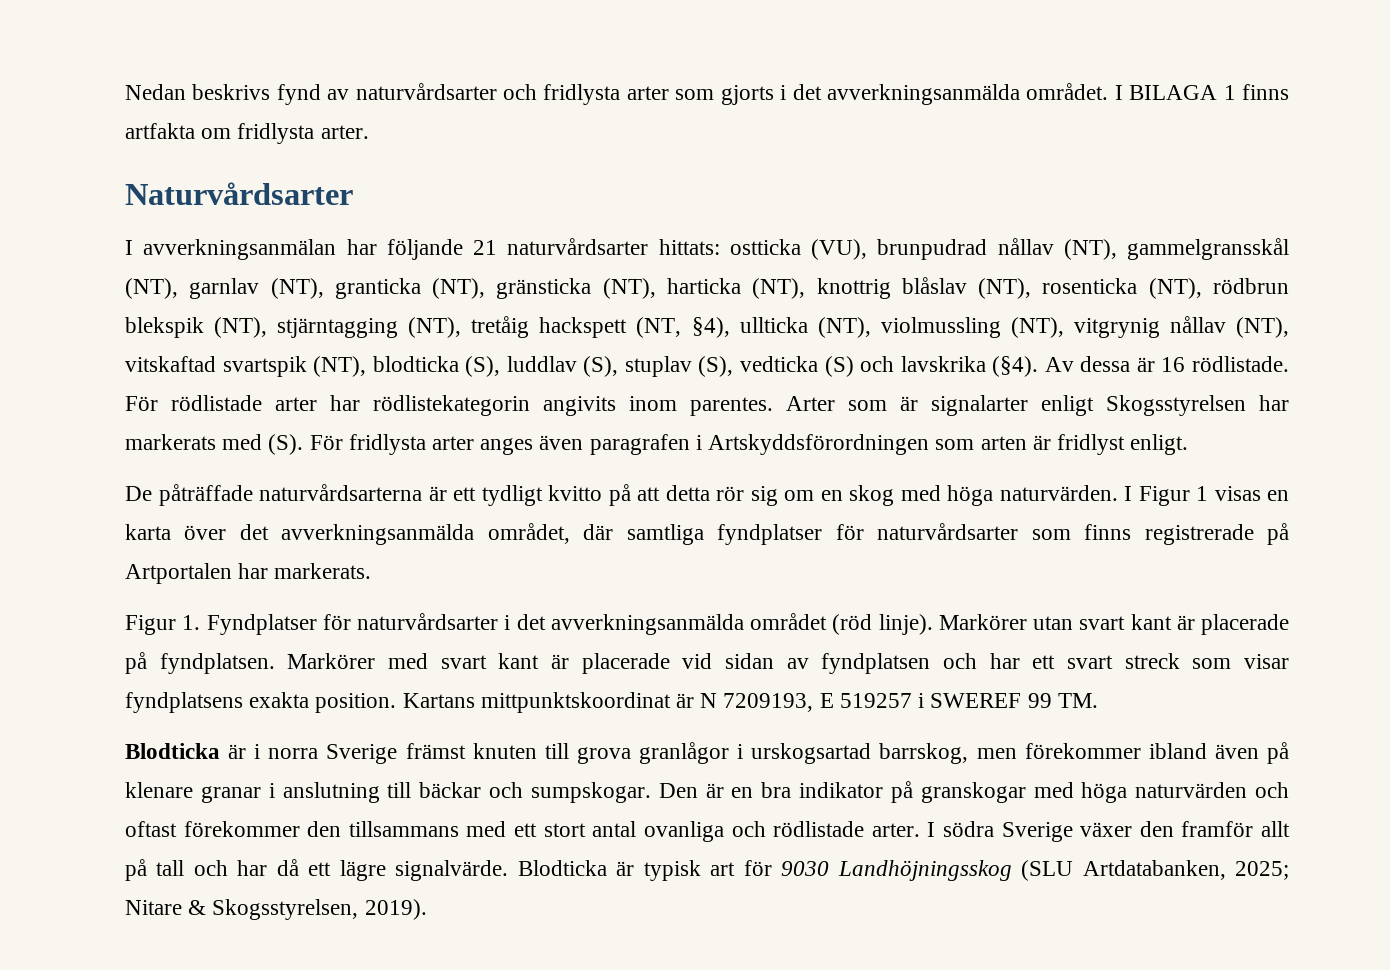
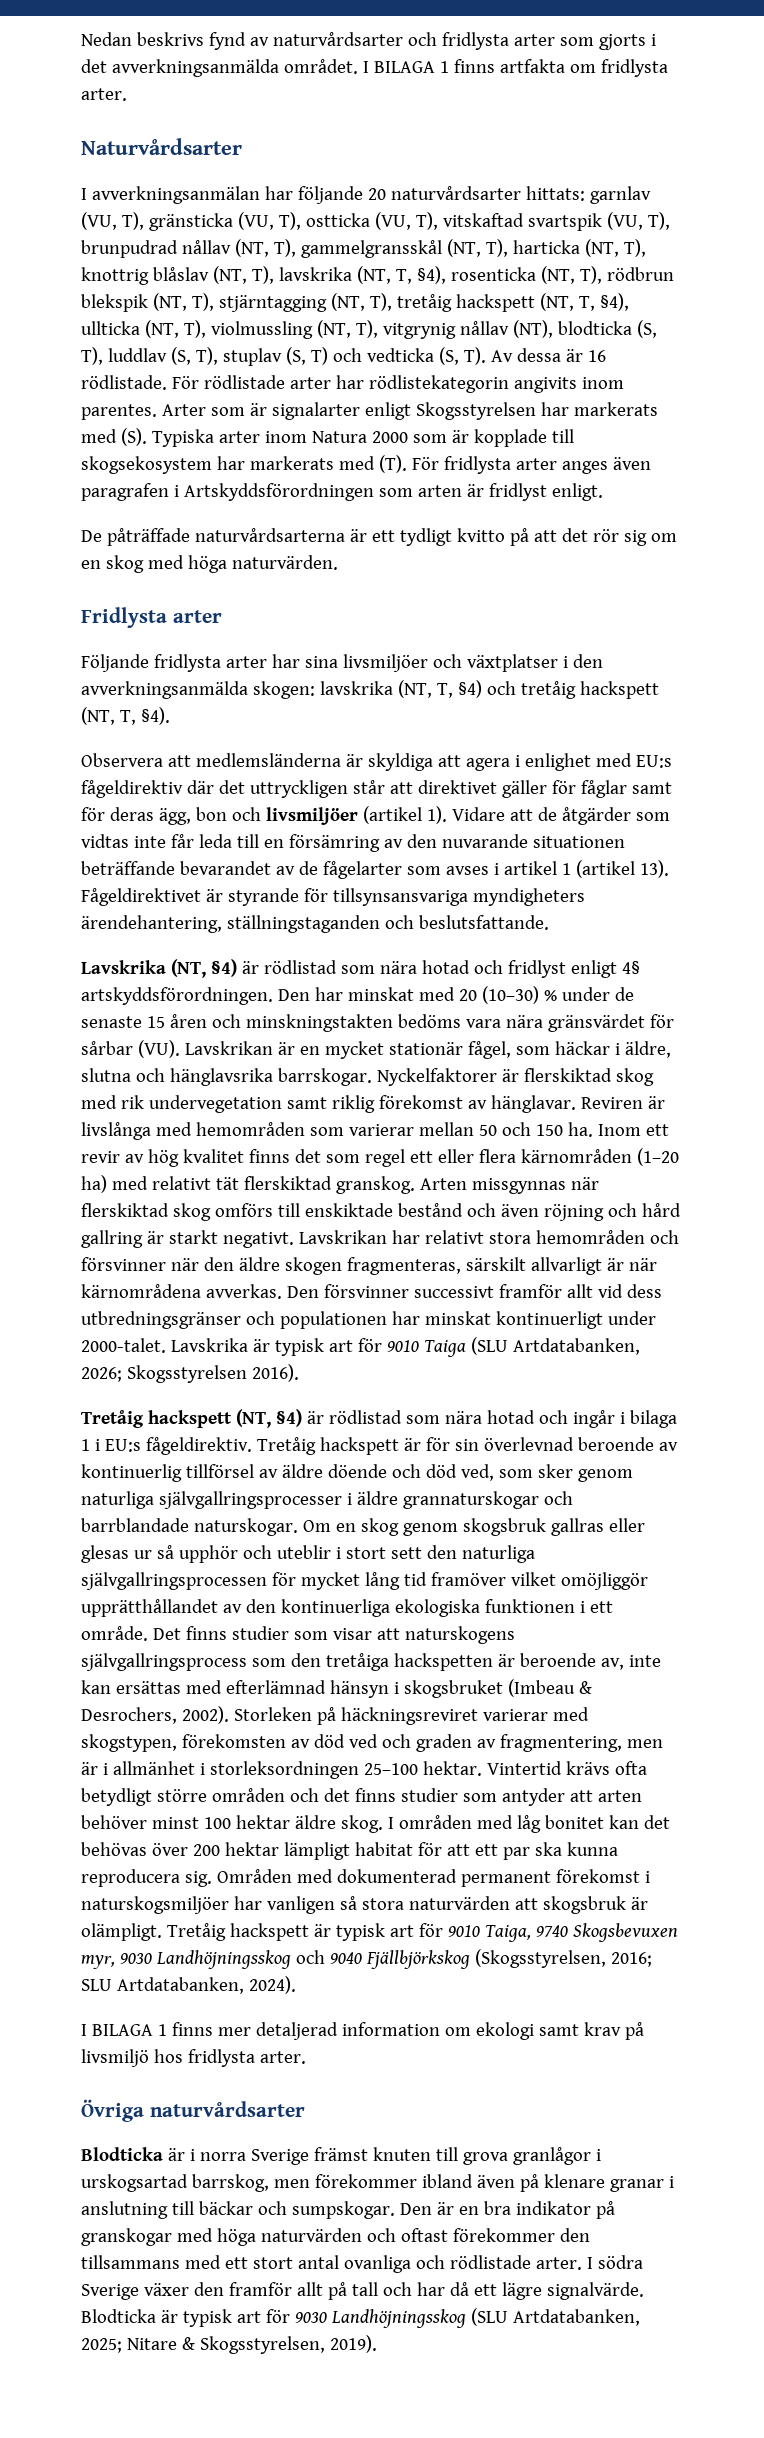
[473,240,497,255] 21 -> [367,188,386,200] 20
[729,238,1289,260] [125,277,1290,299] [125,316,682,338] ostticka (VU), brunpudrad nållav (NT), gammelgransskål (NT), garnlav (NT), granticka (NT), gränsticka (NT), harticka (NT), knottrig blåslav (NT), rosenticka (NT), rödbrun blekspik (NT), stjärntagging (NT), tretåig hackspett (NT, -> [589,186,651,204] [81,212,670,231] [81,239,646,258] [81,266,674,285] [81,293,595,312] garnlav (VU, T), gränsticka (VU, T), ostticka (VU, T), vitskaftad svartspik (VU, T), brunpudrad nållav (NT, T), gammelgransskål (NT, T), harticka (NT, T), knottrig blåslav (NT, T), lavskrika (NT, T, §4), rosenticka (NT, T), rödbrun blekspik (NT, T), stjärntagging (NT, T), tretåig hackspett (NT, T,
[817,316,1289,338] [125,356,1039,377] (NT), violmussling (NT), vitgrynig nållav (NT), vitskaftad svartspik (NT), blodticka (S), luddlav (S), stuplav (S), vedticka (S) och lavskrika (§4). -> [144,320,657,339] [81,347,486,366] (NT, T), violmussling (NT, T), vitgrynig nållav (NT), blodticka (S, T), luddlav (S, T), stuplav (S, T) och vedticka (S, T).
(304, 444) none -> [151,429,574,447] [81,455,407,474] Typiska arter inom Natura 2000 som är kopplade till skogsekosystem har markerats med (T).
[665,485,710,501] detta -> [561,528,588,542] det
[1124,486,1289,506] [125,523,1289,545] [125,563,372,584] [125,613,1289,635] [125,652,1289,674] [125,692,1098,713] I Figur 1 visas en karta över det avverkningsanmälda området, där samtliga fyndplatser för naturvårdsarter som finns registrerade på Artportalen har markerats. // Figur 1. Fyndplatser för naturvårdsarter i det avverkningsanmälda området (röd linje). Markörer utan svart kant är placerade på fyndplatsen. Markörer med svart kant är placerade vid sidan av fyndplatsen och har ett svart streck som visar fyndplatsens exakta position. Kartans mittpunktskoordinat är N 7209193, E 519257 i SWEREF 99 TM. -> [81,607,222,628] [81,654,603,672] [81,680,659,699] [81,707,170,725] [81,753,672,771] [81,780,672,798] [81,806,670,825] [81,834,625,852] [81,860,669,879] [81,888,585,906] [81,915,549,933] [81,959,640,978] [81,986,634,1005] [81,1014,674,1032] [81,1040,671,1059] [81,1068,654,1086] [81,1095,665,1113] [81,1122,669,1140] [81,1148,679,1167] [81,1175,599,1194] [81,1203,681,1221] [81,1230,679,1248] [81,1257,657,1275] [81,1284,662,1299] [81,1311,656,1329] [81,1337,640,1357] [81,1364,299,1383] [81,1409,677,1428] [81,1437,678,1455] [81,1464,633,1482] [81,1491,573,1509] [81,1518,645,1536] [81,1545,535,1563] [81,1572,648,1590] [81,1599,613,1617] [81,1626,515,1644] [81,1653,661,1671] [81,1679,592,1698] [81,1706,589,1725] [81,1734,663,1752] [81,1761,647,1779] [81,1788,642,1806] [81,1815,670,1833] [81,1842,618,1860] [81,1869,650,1887] [81,1896,648,1914] [81,1923,678,1942] [81,1949,652,1969] [81,1976,296,1994] [81,2022,644,2040] [81,2049,306,2067] [81,2099,305,2122] // Fridlysta arter // Följande fridlysta arter har sina livsmiljöer och växtplatser i den avverkningsanmälda skogen: lavskrika (NT, T, §4) och tretåig hackspett (NT, T, §4). // Observera att medlemsländerna är skyldiga att agera i enlighet med EU:s fågeldirektiv där det uttryckligen står att direktivet gäller för fåglar samt för deras ägg, bon och livsmiljöer (artikel 1). Vidare att de åtgärder som vidtas inte får leda till en försämring av den nuvarande situationen beträffande bevarandet av de fågelarter som avses i artikel 1 (artikel 13). Fågeldirektivet är styrande för tillsynsansvariga myndigheters ärendehantering, ställningstaganden och beslutsfattande. // Lavskrika (NT, §4) är rödlistad som nära hotad och fridlyst enligt 4§ artskyddsförordningen. Den har minskat med 20 (10–30) % under de senaste 15 åren och minskningstakten bedöms vara nära gränsvärdet för sårbar (VU). Lavskrikan är en mycket stationär fågel, som häckar i äldre, slutna och hänglavsrika barrskogar. Nyckelfaktorer är flerskiktad skog med rik undervegetation samt riklig förekomst av hänglavar. Reviren är livslånga med hemområden som varierar mellan 50 och 150 ha. Inom ett revir av hög kvalitet finns det som regel ett eller flera kärnområden (1–20 ha) med relativt tät flerskiktad granskog. Arten missgynnas när flerskiktad skog omförs till enskiktade bestånd och även röjning och hård gallring är starkt negativt. Lavskrikan har relativt stora hemområden och försvinner när den äldre skogen fragmenteras, särskilt allvarligt är när kärnområdena avverkas. Den försvinner successivt framför allt vid dess utbredningsgränser och populationen har minskat kontinuerligt under 2000-talet. Lavskrika är typisk art för 9010 Taiga (SLU Artdatabanken, 2026; Skogsstyrelsen 2016). // Tretåig hackspett (NT, §4) är rödlistad som nära hotad och ingår i bilaga 1 i EU:s fågeldirektiv. Tretåig hackspett är för sin överlevnad beroende av kontinuerlig tillförsel av äldre döende och död ved, som sker genom naturliga självgallringsprocesser i äldre grannaturskogar och barrblandade naturskogar. Om en skog genom skogsbruk gallras eller glesas ur så upphör och uteblir i stort sett den naturliga självgallringsprocessen för mycket lång tid framöver vilket omöjliggör upprätthållandet av den kontinuerliga ekologiska funktionen i ett område. Det finns studier som visar att naturskogens självgallringsprocess som den tretåiga hackspetten är beroende av, inte kan ersättas med efterlämnad hänsyn i skogsbruket (Imbeau & Desrochers, 2002). Storleken på häckningsreviret varierar med skogstypen, förekomsten av död ved och graden av fragmentering, men är i allmänhet i storleksordningen 25–100 hektar. Vintertid krävs ofta betydligt större områden och det finns studier som antyder att arten behöver minst 100 hektar äldre skog. I områden med låg bonitet kan det behövas över 200 hektar lämpligt habitat för att ett par ska kunna reproducera sig. Områden med dokumenterad permanent förekomst i naturskogsmiljöer har vanligen så stora naturvärden att skogsbruk är olämpligt. Tretåig hackspett är typisk art för 9010 Taiga, 9740 Skogsbevuxen myr, 9030 Landhöjningsskog och 9040 Fjällbjörkskog (Skogsstyrelsen, 2016; SLU Artdatabanken, 2024). // I BILAGA 1 finns mer detaljerad information om ekologi samt krav på livsmiljö hos fridlysta arter. // Övriga naturvårdsarter

